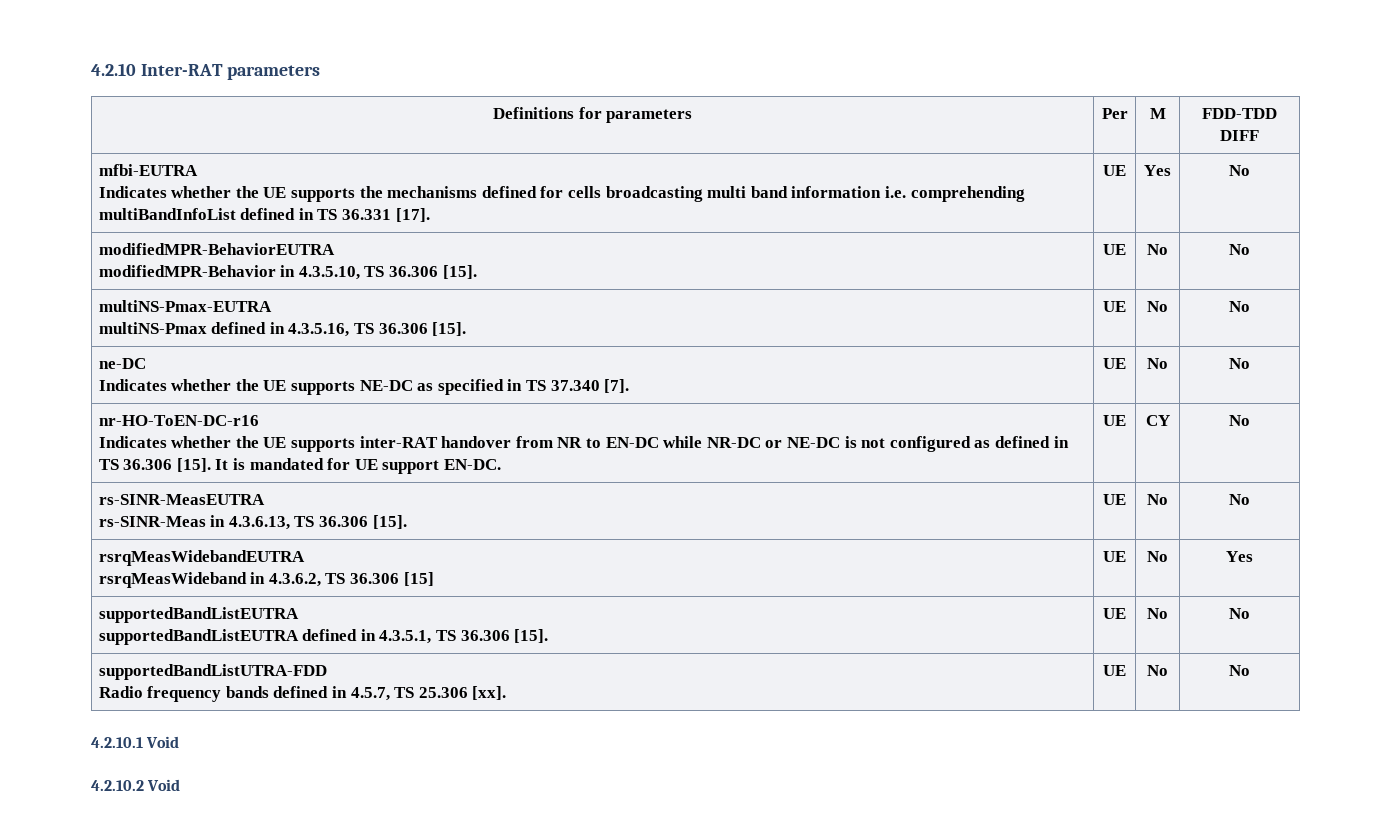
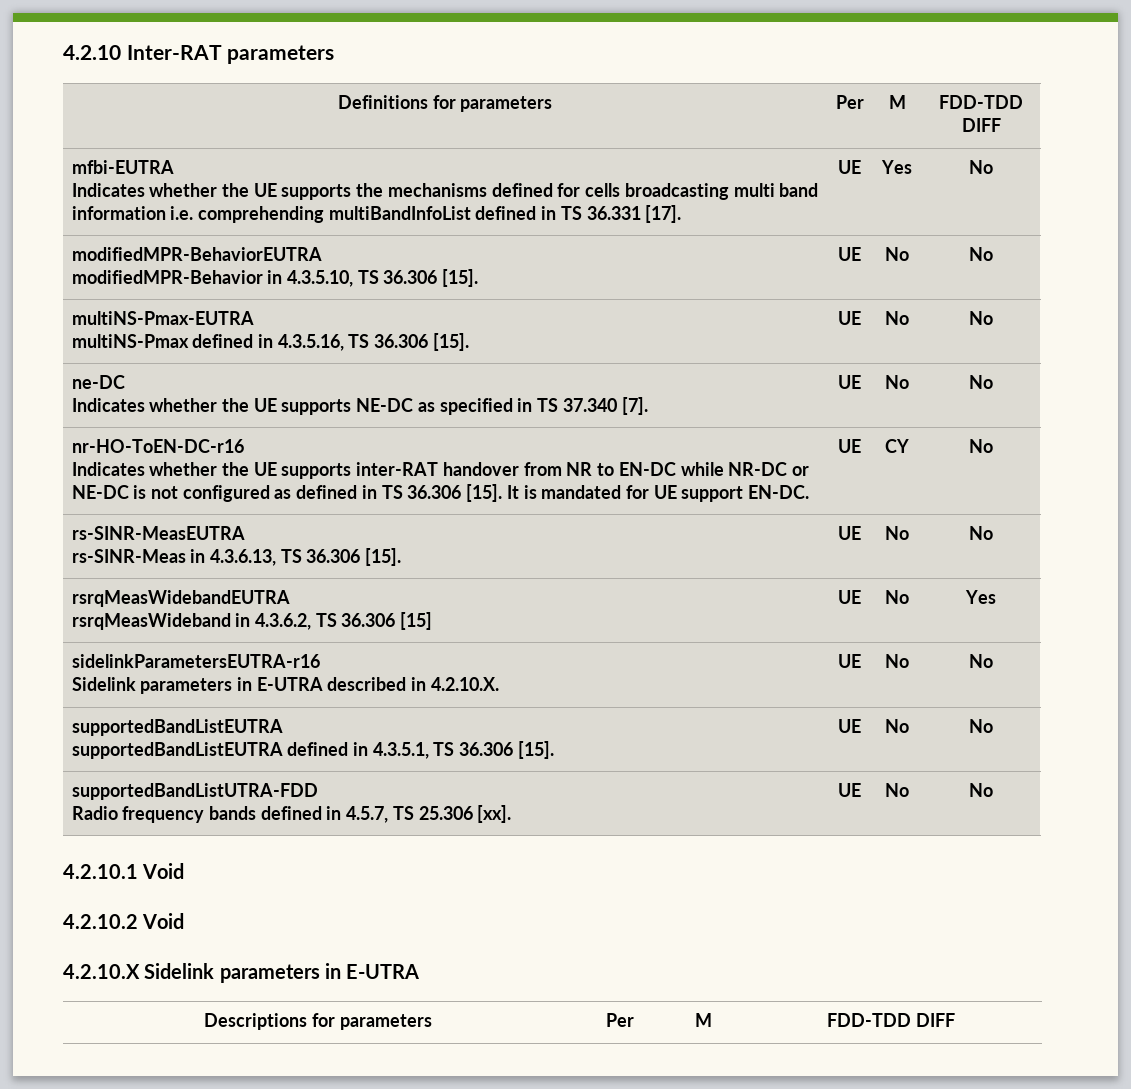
(1253, 556) none -> [71,654,320,668] [71,677,499,694] [838,654,861,668] [885,654,909,668] [969,654,993,668] // sidelinkParametersEUTRA-r16 // Sidelink parameters in E-UTRA described in 4.2.10.X. | UE | No | No
(181, 785) none -> [63,963,420,983] [204,1013,432,1030] [605,1013,634,1027] [694,1013,712,1027] [826,1013,955,1027] // 4.2.10.X Sidelink parameters in E-UTRA // Descriptions for parameters | Per | M | FDD-TDD DIFF

